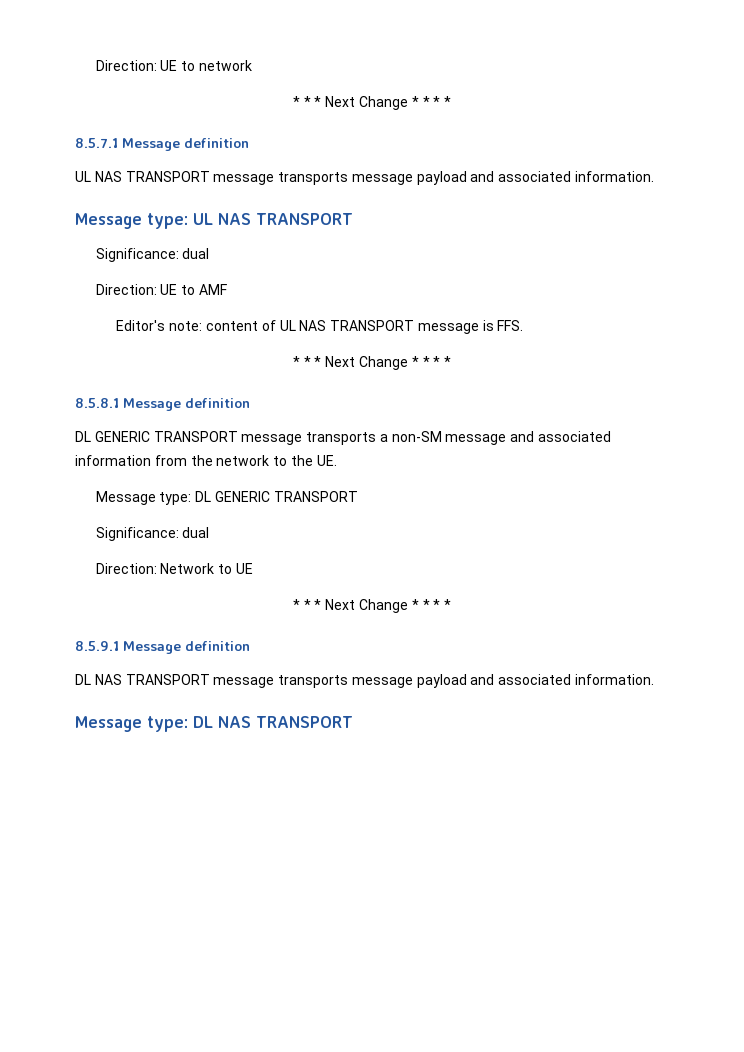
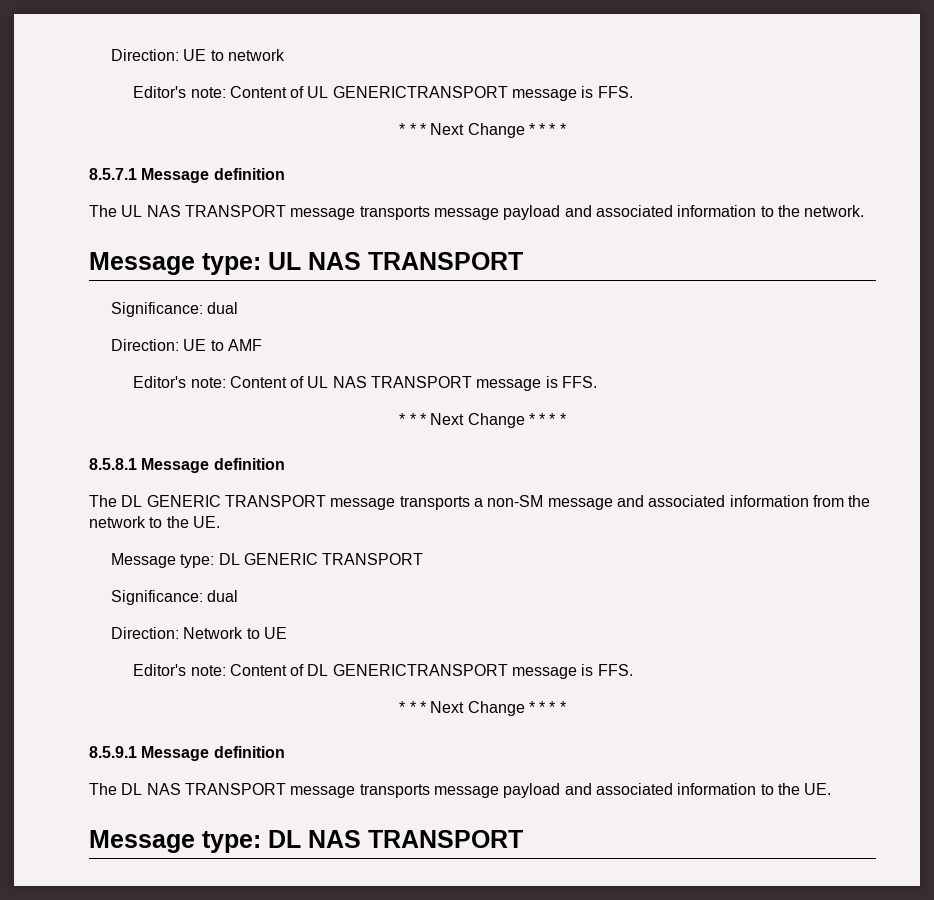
(253, 65) none -> [133,86,633,101] // Editor's note: Content of UL GENERICTRANSPORT message is FFS.
(249, 143) none -> [89,205,117,217] The
[575,171,655,182] information. -> [677,205,865,217] information to the network.
[205,321,258,331] content -> [229,376,287,388] Content
(250, 403) none -> [89,495,117,507] The
(254, 568) none -> [133,664,633,679] // Editor's note: Content of DL GENERICTRANSPORT message is FFS.
(250, 646) none -> [89,783,117,795] The
[575,674,655,685] information. -> [677,783,832,795] information to the UE.

